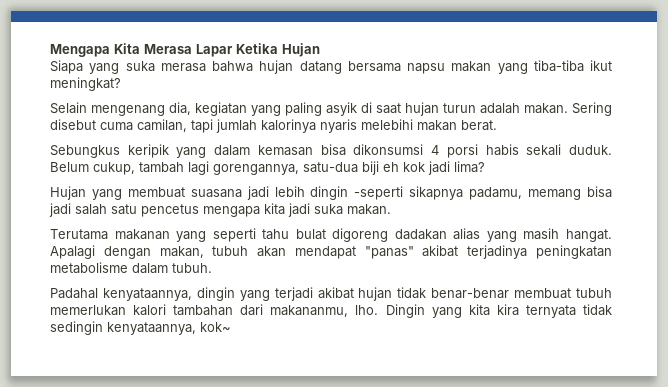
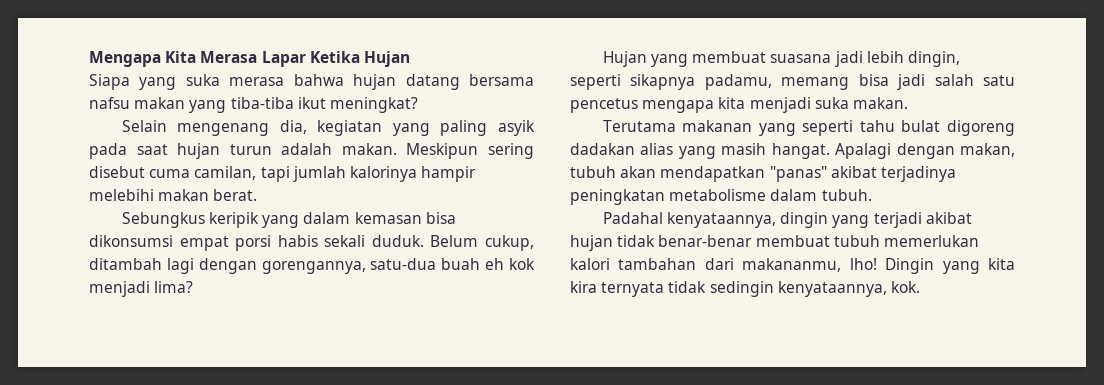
[407,63,445,74] napsu -> [89,97,130,109] nafsu
[361,102,372,113] di -> [89,143,127,159] pada
[572,102,612,116] Sering -> [406,143,534,159] Meskipun sering
[320,119,357,133] nyaris -> [421,166,477,182] hampir
[431,145,440,155] 4 -> [179,236,229,251] empat
[139,161,209,175] tambah lagi -> [89,258,257,274] ditambah lagi dengan
[362,161,379,175] biji -> [441,258,481,270] buah
[428,161,450,175] jadi -> [89,281,150,297] menjadi
[310,186,404,200] dingin -seperti -> [907,51,960,67] [570,74,621,90] dingin, seperti
[288,203,310,217] jadi -> [749,97,811,113] menjadi
[294,246,356,259] mendapat -> [660,166,766,182] mendapatkan
[355,305,379,315] lho. -> [849,258,877,270] lho!
[200,322,231,332] kok~ -> [890,281,920,293] kok.

